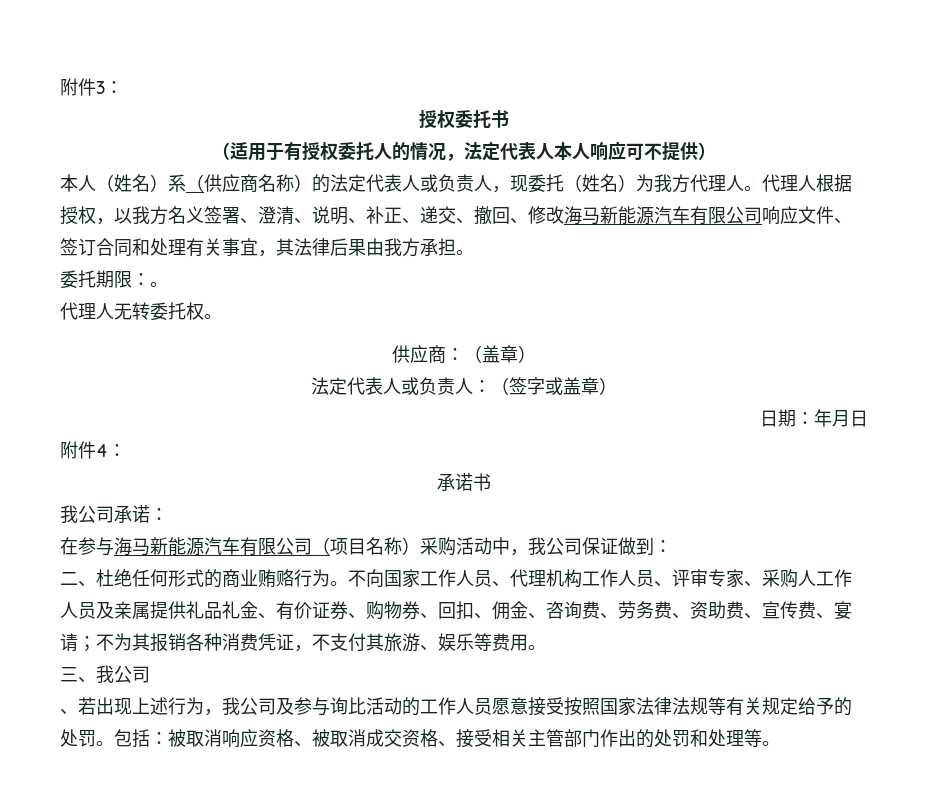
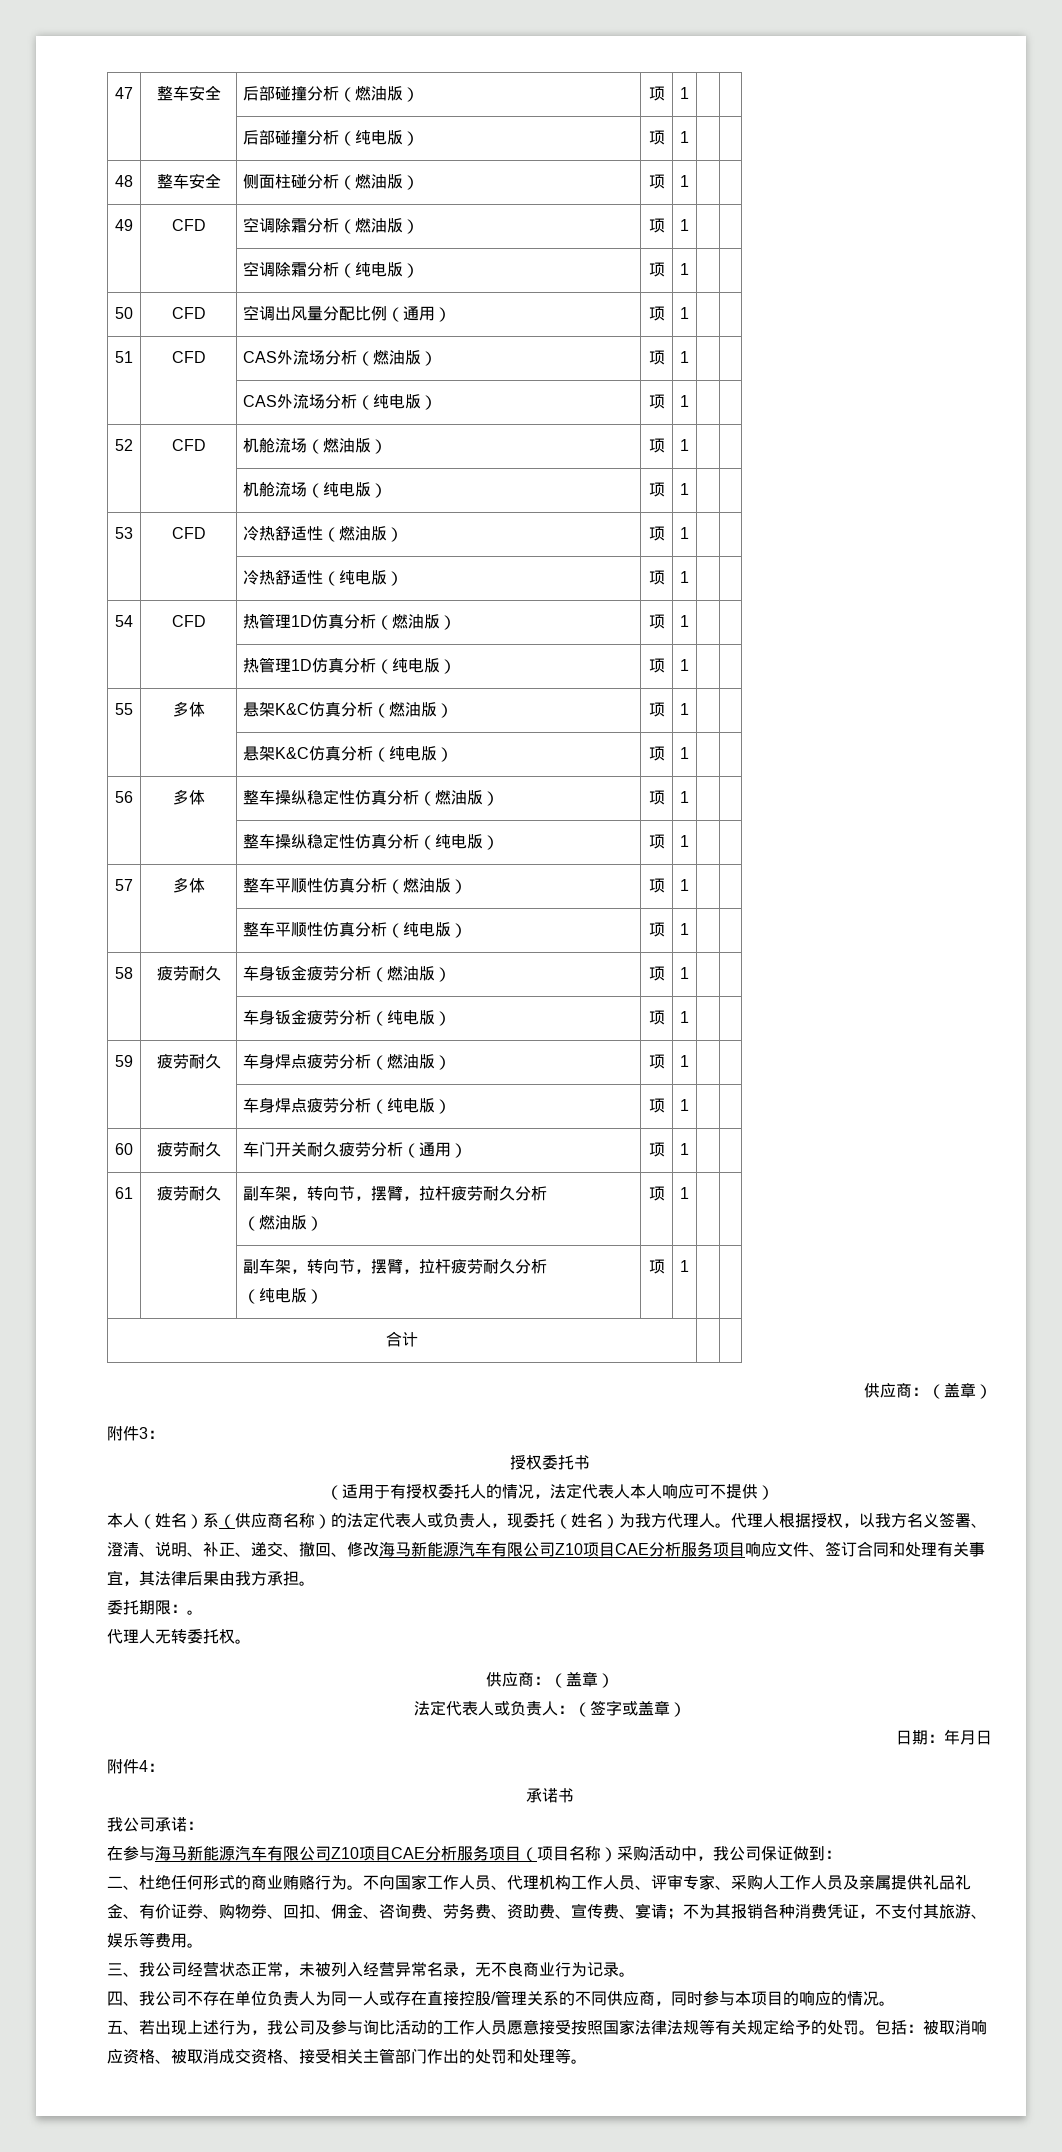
(60, 87) none -> [115,87,133,99] [156,85,221,101] [243,86,420,102] [648,86,665,101] [680,87,689,99] [243,130,420,146] [648,130,665,145] [680,131,689,143] [115,175,133,187] [156,173,221,189] [243,174,420,190] [648,174,665,189] [680,175,689,187] [115,219,133,231] [171,219,206,231] [243,217,420,234] [648,218,665,233] [680,219,689,231] [243,261,420,278] [648,262,665,277] [680,263,689,275] [115,307,133,319] [171,307,206,319] [243,305,452,322] [648,306,665,321] [680,307,689,319] [115,351,133,363] [171,351,206,363] [243,350,438,366] [648,350,665,365] [680,351,689,363] [243,394,438,410] [648,394,665,409] [680,395,689,407] [115,439,133,451] [171,439,206,451] [243,437,388,454] [648,438,665,453] [680,439,689,451] [243,481,388,498] [648,482,665,497] [680,483,689,495] [115,527,133,539] [171,527,206,539] [243,526,404,542] [648,526,665,541] [680,527,689,539] [243,570,404,586] [648,570,665,585] [680,571,689,583] [115,615,133,627] [171,615,206,627] [243,613,457,630] [648,614,665,629] [680,615,689,627] [243,657,457,674] [648,658,665,673] [680,659,689,671] [115,703,133,715] [172,701,205,717] [243,702,454,718] [648,702,665,717] [680,703,689,715] [243,746,454,762] [648,746,665,761] [680,747,689,759] [115,791,133,803] [172,789,205,805] [243,789,500,806] [648,790,665,805] [680,791,689,803] [243,833,500,850] [648,834,665,849] [680,835,689,847] [115,879,133,891] [172,877,205,893] [243,878,468,894] [648,878,665,893] [680,879,689,891] [243,922,468,938] [648,922,665,937] [680,923,689,935] [115,967,133,979] [156,965,221,981] [243,965,452,982] [648,966,665,981] [680,967,689,979] [243,1009,452,1026] [648,1010,665,1025] [680,1011,689,1023] [115,1055,133,1067] [156,1053,221,1069] [243,1053,452,1070] [648,1054,665,1069] [680,1055,689,1067] [243,1097,452,1114] [648,1098,665,1113] [680,1099,689,1111] [115,1143,133,1155] [156,1141,221,1157] [243,1141,468,1158] [648,1142,665,1157] [680,1143,689,1155] [115,1187,133,1199] [156,1185,221,1201] [243,1185,548,1201] [243,1215,324,1231] [648,1186,665,1201] [680,1187,689,1199] [243,1258,548,1274] [243,1288,324,1304] [648,1259,665,1274] [680,1260,689,1272] [386,1331,418,1347] [864,1383,992,1399] 47 | 整车安全 | 后部碰撞分析（燃油版） | 项 | 1 | | // | | 后部碰撞分析（纯电版） | 项 | 1 | | // 48 | 整车安全 | 侧面柱碰分析（燃油版） | 项 | 1 | | // 49 | CFD | 空调除霜分析（燃油版） | 项 | 1 | | // | | 空调除霜分析（纯电版） | 项 | 1 | | // 50 | CFD | 空调出风量分配比例（通用） | 项 | 1 | | // 51 | CFD | CAS外流场分析（燃油版） | 项 | 1 | | // | | CAS外流场分析（纯电版） | 项 | 1 | | // 52 | CFD | 机舱流场（燃油版） | 项 | 1 | | // | | 机舱流场（纯电版） | 项 | 1 | | // 53 | CFD | 冷热舒适性（燃油版） | 项 | 1 | | // | | 冷热舒适性（纯电版） | 项 | 1 | | // 54 | CFD | 热管理1D仿真分析（燃油版） | 项 | 1 | | // | | 热管理1D仿真分析（纯电版） | 项 | 1 | | // 55 | 多体 | 悬架K&C仿真分析（燃油版） | 项 | 1 | | // | | 悬架K&C仿真分析（纯电版） | 项 | 1 | | // 56 | 多体 | 整车操纵稳定性仿真分析（燃油版） | 项 | 1 | | // | | 整车操纵稳定性仿真分析（纯电版） | 项 | 1 | | // 57 | 多体 | 整车平顺性仿真分析（燃油版） | 项 | 1 | | // | | 整车平顺性仿真分析（纯电版） | 项 | 1 | | // 58 | 疲劳耐久 | 车身钣金疲劳分析（燃油版） | 项 | 1 | | // | | 车身钣金疲劳分析（纯电版） | 项 | 1 | | // 59 | 疲劳耐久 | 车身焊点疲劳分析（燃油版） | 项 | 1 | | // | | 车身焊点疲劳分析（纯电版） | 项 | 1 | | // 60 | 疲劳耐久 | 车门开关耐久疲劳分析（通用） | 项 | 1 | | // 61 | 疲劳耐久 | 副车架，转向节，摆臂，拉杆疲劳耐久分析 // （燃油版） | 项 | 1 | | // | | 副车架，转向节，摆臂，拉杆疲劳耐久分析 // （纯电版） | 项 | 1 | | // 合计 | | // 供应商：（盖章） //
(762, 215) none -> [555,1541,745,1557] Z10项目CAE分析服务项目
(312, 546) none -> [331,1845,521,1861] Z10项目CAE分析服务项目
(150, 674) // -> [187,1962,635,1977] [107,1990,895,2006] [107,2020,123,2034] 经营状态正常，未被列入经营异常名录，无不良商业行为记录。 // 四、我公司不存在单位负责人为同一人或存在直接控股/管理关系的不同供应商，同时参与本项目的响应的情况。 // 五

